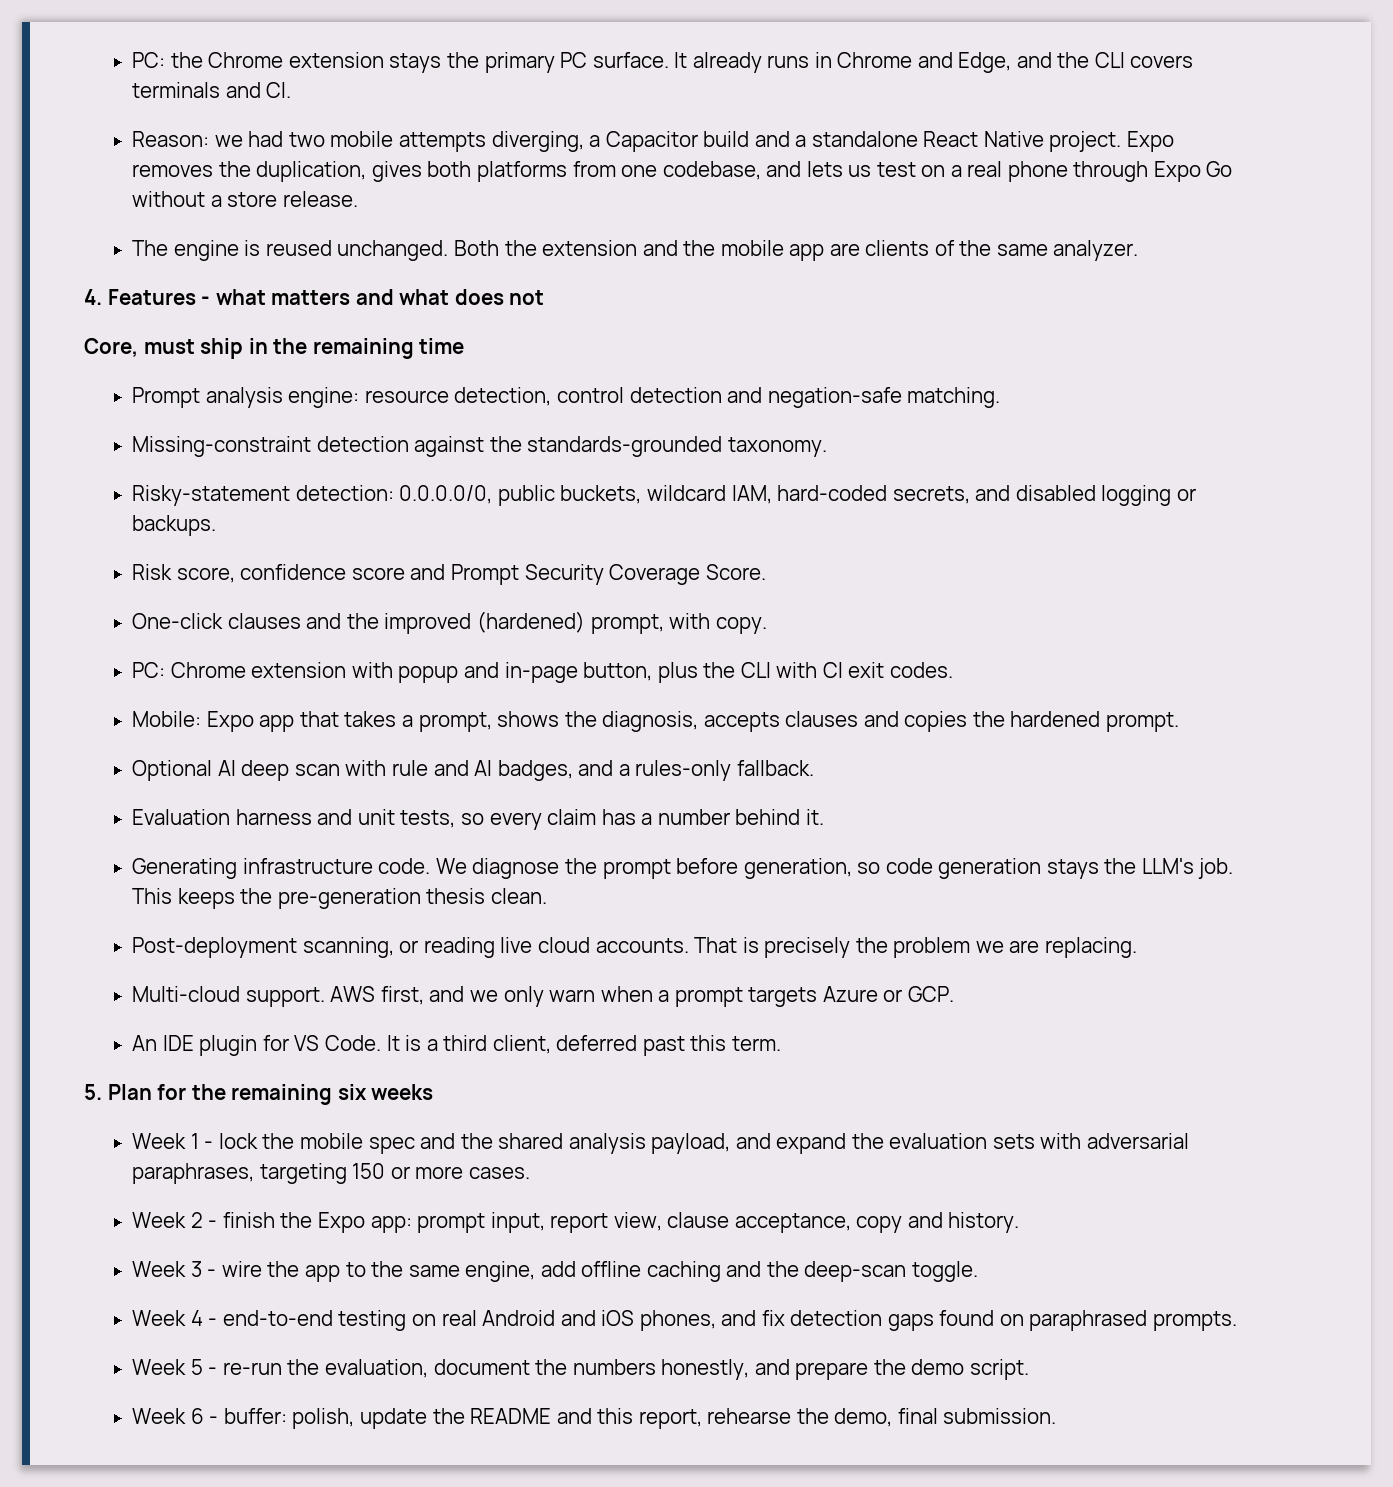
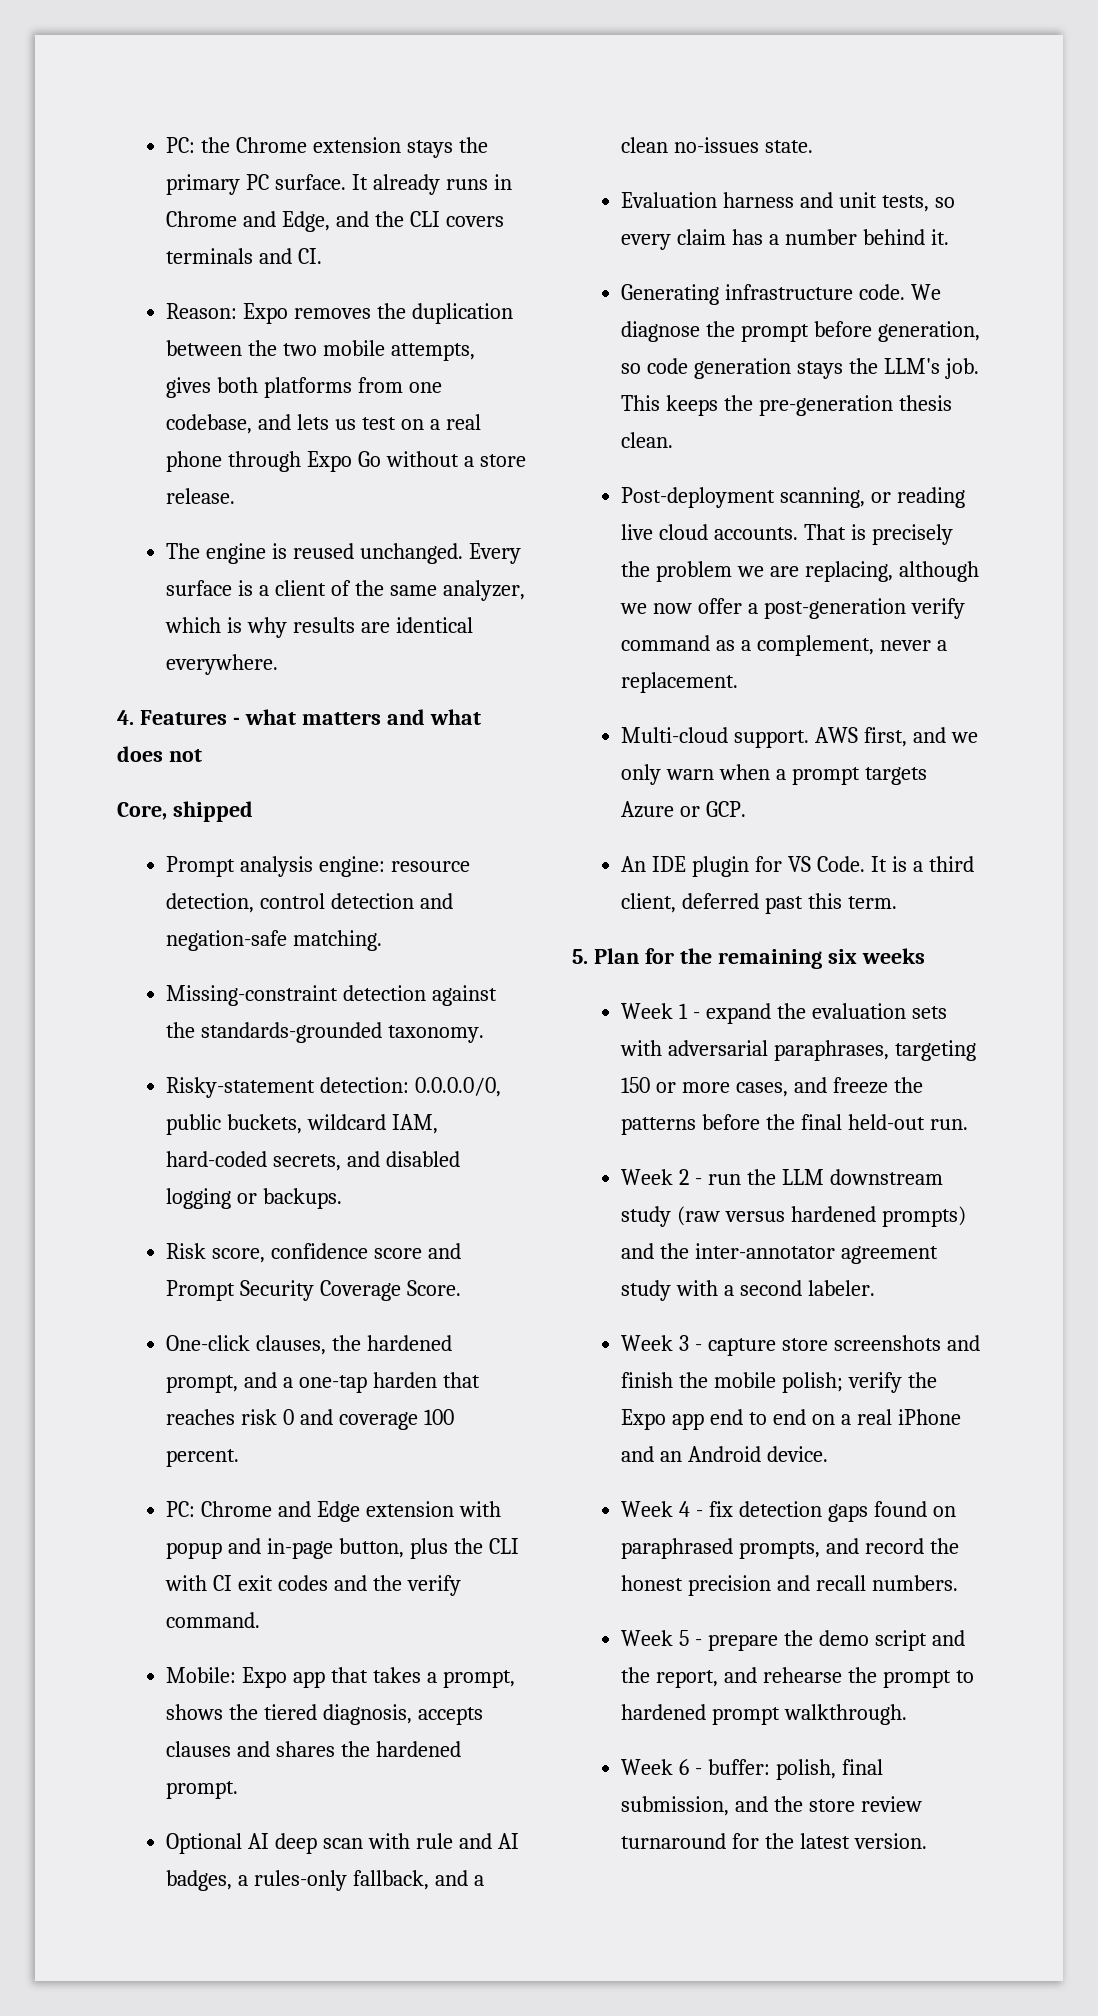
[214,131,1174,152] [132,161,367,182] we had two mobile attempts diverging, a Capacitor build and a standalone React Native project. Expo removes the duplication, -> [243,303,514,324] [166,340,476,361] Expo removes the duplication between the two mobile attempts,
[453,240,1139,261] Both the extension and the mobile app are clients of the same analyzer. -> [469,543,522,564] [166,580,525,601] [165,617,474,638] [166,654,279,675] Every surface is a client of the same analyzer, which is why results are identical everywhere.
[143,338,465,359] must ship in the remaining time -> [172,801,253,822] shipped
[227,611,767,634] clauses and the improved (hardened) prompt, with copy. -> [256,1335,453,1355] [166,1372,481,1393] [166,1409,455,1430] [166,1449,240,1467] clauses, the hardened prompt, and a one-tap harden that reaches risk 0 and coverage 100 percent.
(246, 670) none -> [278,1501,361,1522] and Edge
[889,662,953,678] codes. -> [278,1575,461,1596] [166,1612,261,1628] codes and the verify command.
(597, 719) none -> [264,1704,318,1720] tiered
[904,711,968,732] copies -> [276,1741,336,1757] shares
[578,760,814,781] and a rules-only fallback. -> [238,1870,485,1891] [621,137,814,153] a rules-only fallback, and a clean no-issues state.
[1044,937,1137,958] replacing. -> [805,561,980,582] [620,598,966,619] [621,635,948,656] [621,672,739,693] replacing, although we now offer a post-generation verify command as a complement, never a replacement.
[218,1133,771,1154] lock the mobile spec and the shared analysis payload, and -> (701, 1015) none
[468,1167,530,1179] [132,1212,1020,1233] [132,1261,978,1282] [132,1310,757,1331] cases. // Week 2 - finish the Expo app: prompt input, report view, clause acceptance, copy and history. // Week 3 - wire the app to the same engine, add offline caching and the deep-scan toggle. // Week 4 - end-to-end testing on real Android and iOS phones, and -> [736,1077,923,1097] [621,1114,969,1135] [621,1169,943,1185] [621,1206,967,1227] [621,1243,939,1264] [621,1280,876,1301] [621,1335,980,1356] [621,1372,938,1393] [621,1409,961,1430] [621,1446,829,1462] [621,1501,704,1517] cases, and freeze the patterns before the final held-out run. // Week 2 - run the LLM downstream study (raw versus hardened prompts) and the inter-annotator agreement study with a second labeler. // Week 3 - capture store screenshots and finish the mobile polish; verify the Expo app end to end on a real iPhone and an Android device. // Week 4 -
[1152,1311,1237,1331] [132,1359,1029,1380] prompts. // Week 5 - re-run the evaluation, document the numbers honestly, and prepare the demo script. -> [739,1538,960,1559] [621,1575,959,1596] [621,1630,965,1651] [621,1667,974,1688] [621,1704,908,1725] prompts, and record the honest precision and recall numbers. // Week 5 - prepare the demo script and the report, and rehearse the prompt to hardened prompt walkthrough.
[359,1408,1057,1429] update the README and this report, rehearse the demo, final submission. -> [842,1759,884,1775] [621,1796,923,1816] [621,1833,928,1849] final submission, and the store review turnaround for the latest version.

